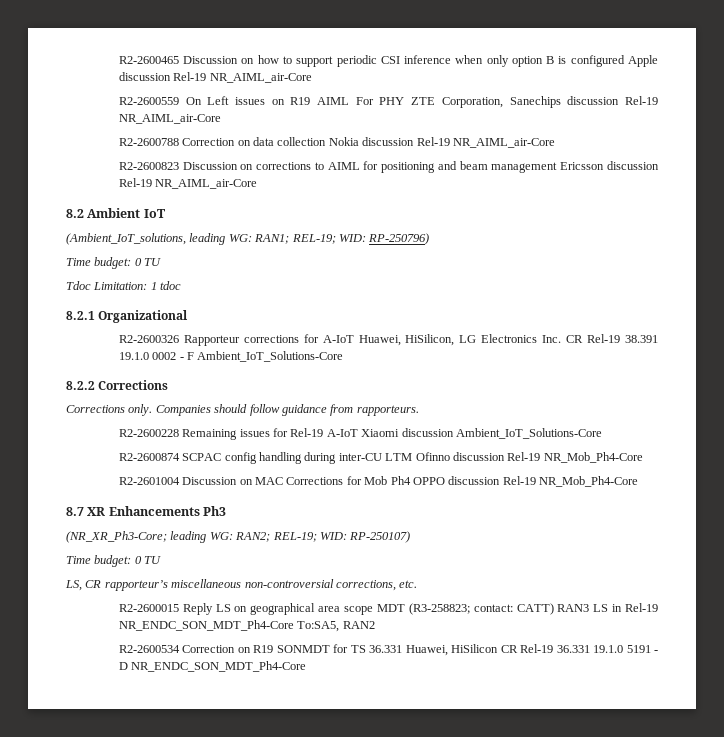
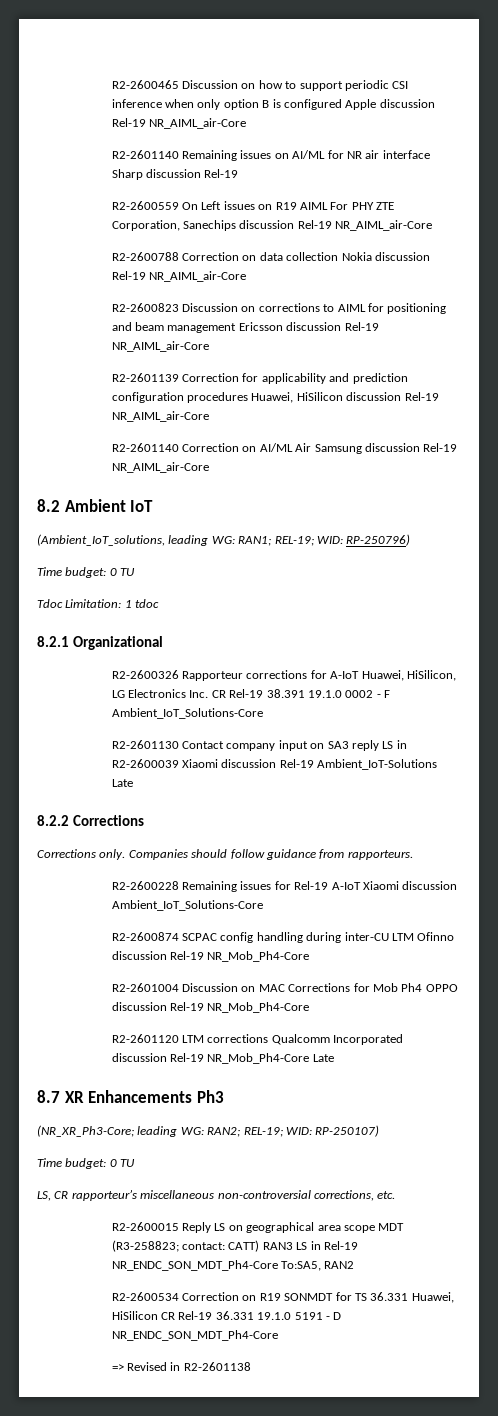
(312, 78) none -> [111,150,430,161] [111,169,239,180] // R2-2601140 Remaining issues on AI/ML for NR air interface Sharp discussion Rel-19
(258, 184) none -> [111,373,408,384] [111,392,439,403] [111,411,209,422] [111,443,458,454] [111,462,209,473] // R2-2601139 Correction for applicability and prediction configuration procedures Huawei, HiSilicon discussion Rel-19 NR_AIML_air-Core // R2-2601140 Correction on AI/ML Air Samsung discussion Rel-19 NR_AIML_air-Core
(344, 356) none -> [111,740,407,751] [111,759,438,770] [111,779,133,787] // R2-2601130 Contact company input on SA3 reply LS in R2-2600039 Xiaomi discussion Rel-19 Ambient_IoT-Solutions Late
(638, 481) none -> [111,1034,404,1045] [111,1053,334,1064] // R2-2601120 LTM corrections Qualcomm Incorporated discussion Rel-19 NR_Mob_Ph4-Core Late
(307, 666) none -> [111,1362,251,1371] // => Revised in R2-2601138

